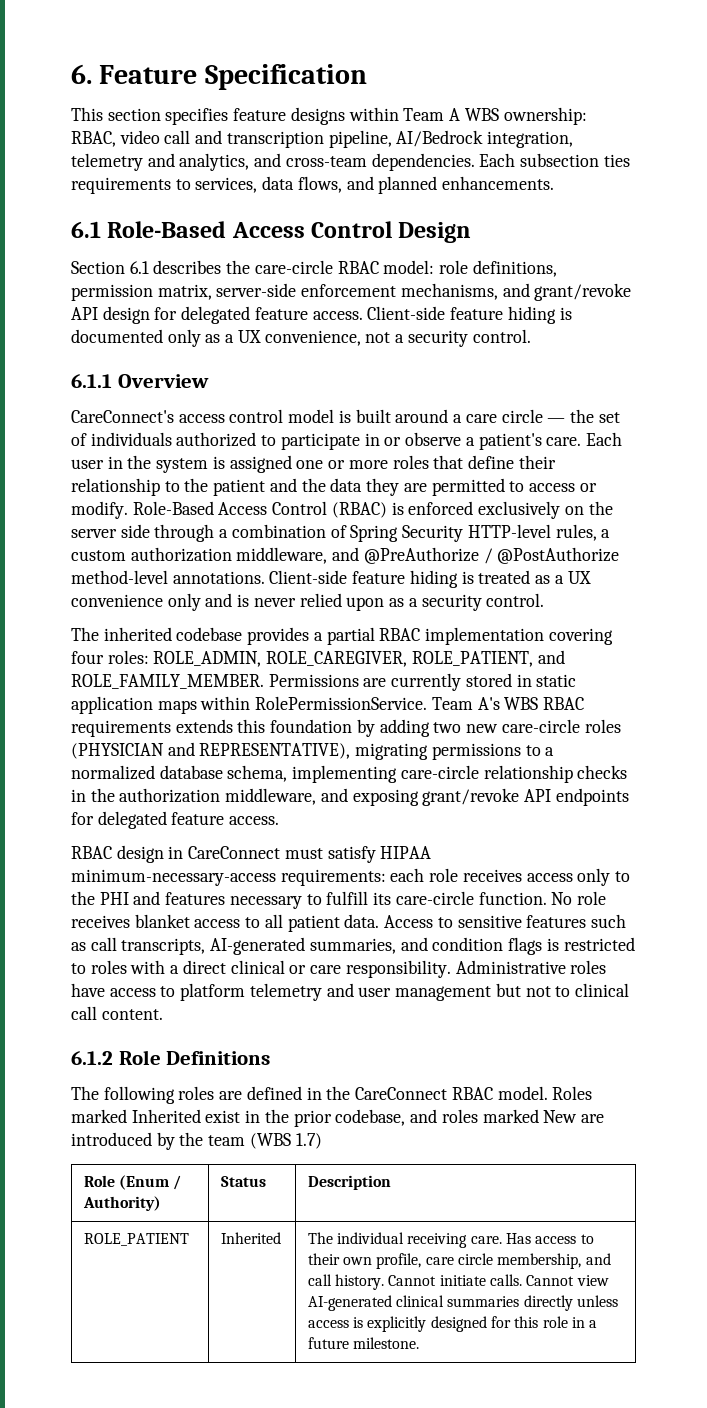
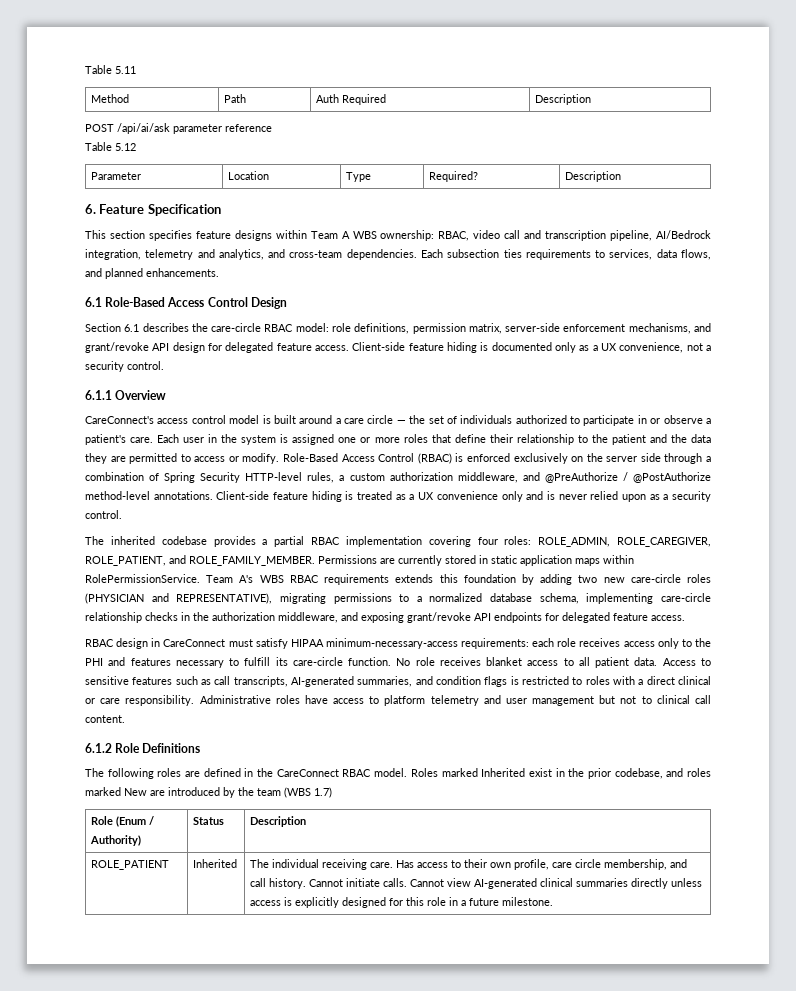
(71, 74) none -> [85,65,136,74] [91,94,130,103] [224,94,247,103] [316,94,387,105] [535,94,592,105] [85,123,272,134] [85,142,136,151] [91,172,142,180] [228,171,270,180] [346,172,372,182] [429,171,479,182] [565,171,622,182] Table 5.11 // Method | Path | Auth Required | Description // POST /api/ai/ask parameter reference // Table 5.12 // Parameter | Location | Type | Required? | Description //

